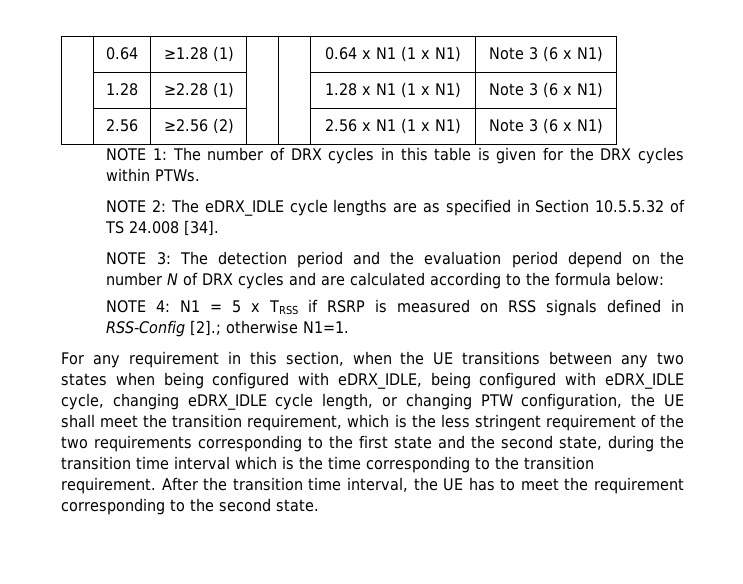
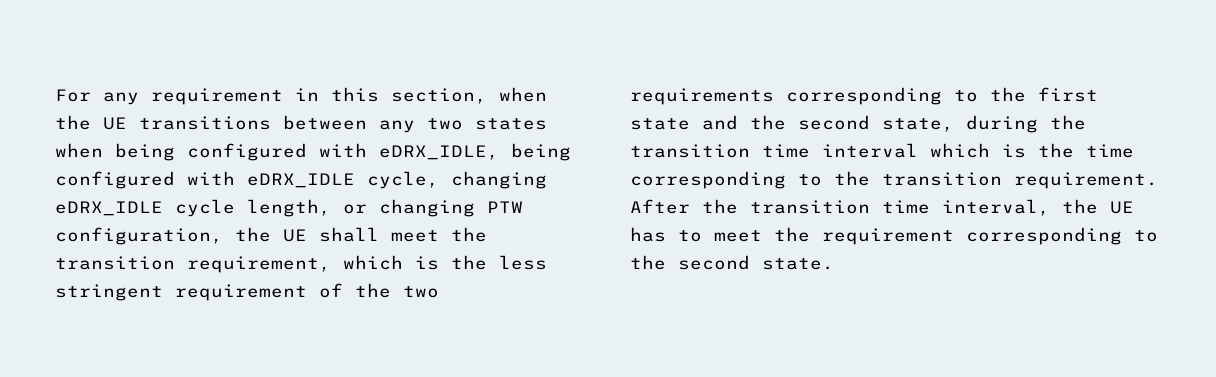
[106,47,138,60] [163,46,234,62] [325,46,461,62] [489,46,603,62] [106,83,138,96] [163,82,234,98] [325,82,461,98] [489,82,603,98] [106,119,138,132] [163,118,234,134] [325,118,461,134] [489,118,603,134] [106,147,685,164] [106,168,201,182] [106,199,685,216] [105,220,220,236] [106,251,684,268] [106,272,665,289] [106,299,685,316] [106,320,350,337] | 0.64 | ≥1.28 (1) | | | 0.64 x N1 (1 x N1) | Note 3 (6 x N1) // | 1.28 | ≥2.28 (1) | | | 1.28 x N1 (1 x N1) | Note 3 (6 x N1) // | 2.56 | ≥2.56 (2) | | | 2.56 x N1 (1 x N1) | Note 3 (6 x N1) // NOTE 1: The number of DRX cycles in this table is given for the DRX cycles within PTWs. // NOTE 2: The eDRX_IDLE cycle lengths are as specified in Section 10.5.5.32 of TS 24.008 [34]. // NOTE 3: The detection period and the evaluation period depend on the number N of DRX cycles and are calculated according to the formula below: // NOTE 4: N1 = 5 x TRSS if RSRP is measured on RSS signals defined in RSS-Config [2].; otherwise N1=1. // -> (55, 95) none

